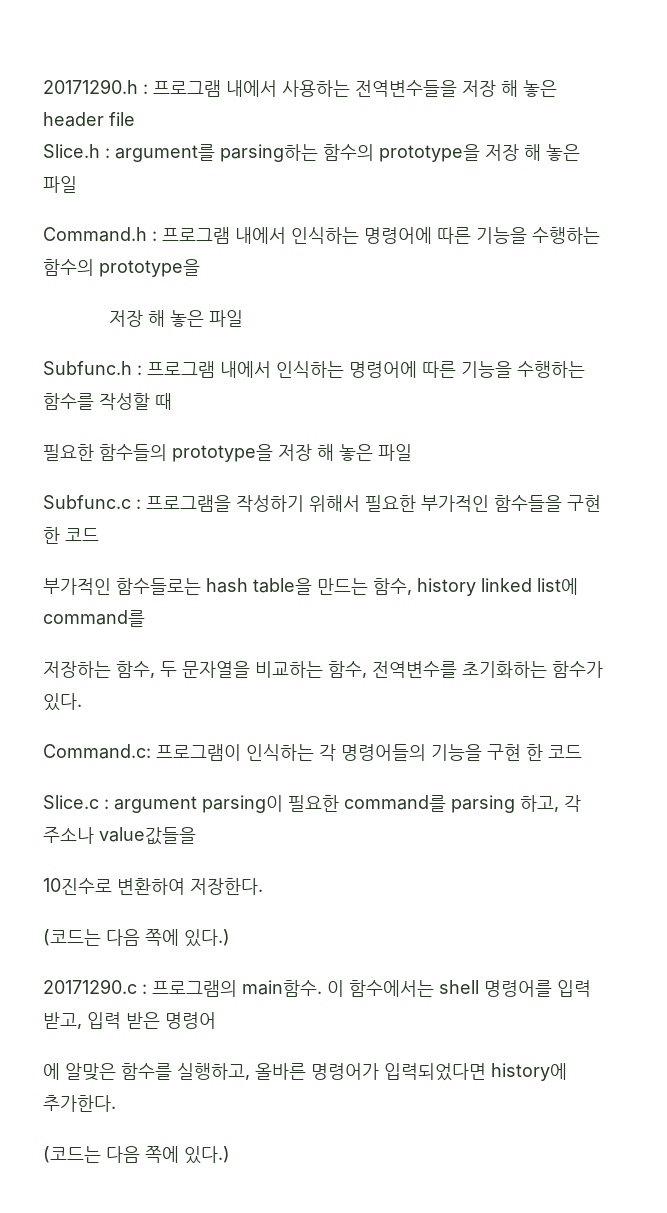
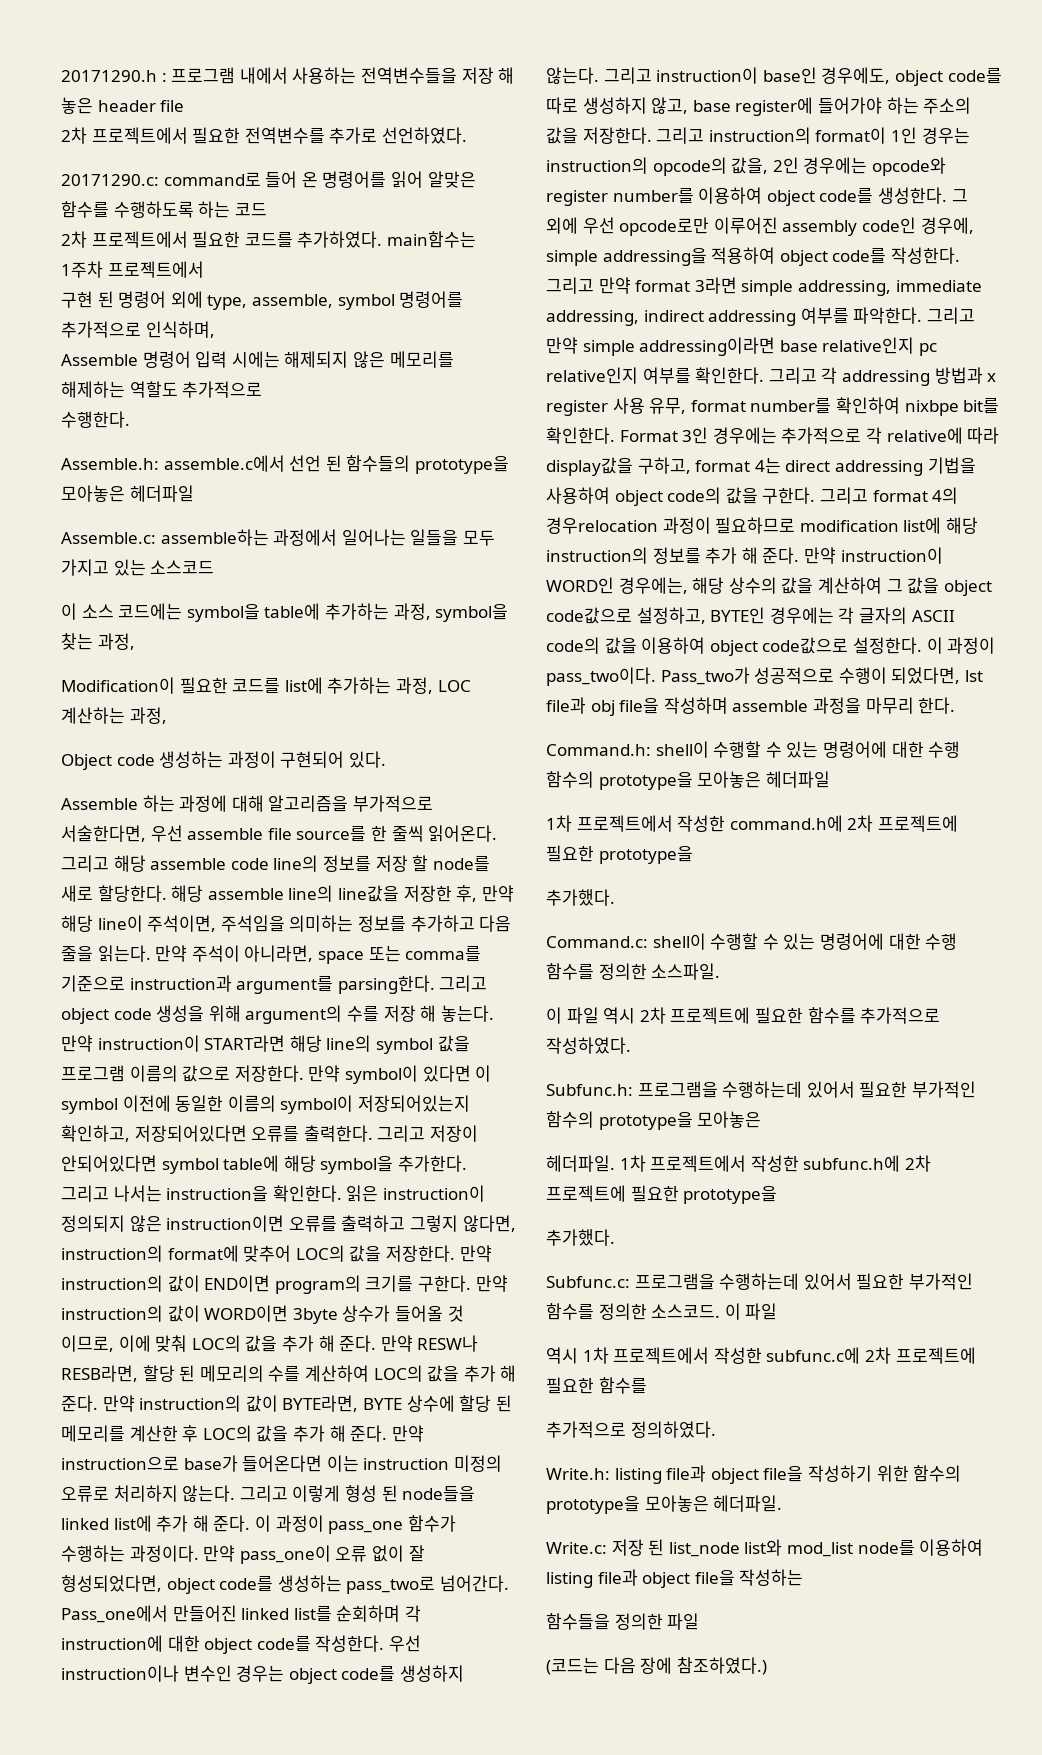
[43,144,580,162] [43,176,77,193] [43,227,600,244] [43,259,200,277] [109,310,244,327] [43,361,585,378] [43,393,172,410] [43,444,412,462] [43,495,601,512] [43,527,99,544] [43,578,578,596] [43,610,145,627] [43,661,603,678] [43,693,82,711] [43,744,582,761] [43,795,581,813] [43,827,196,845] [43,878,263,895] [43,929,230,947] [43,979,591,997] [43,1012,216,1029] [43,1063,567,1081] [43,1095,116,1112] [43,1146,230,1164] Slice.h : argument를 parsing하는 함수의 prototype을 저장 해 놓은 파일 // Command.h : 프로그램 내에서 인식하는 명령어에 따른 기능을 수행하는 함수의 prototype을 // 저장 해 놓은 파일 // Subfunc.h : 프로그램 내에서 인식하는 명령어에 따른 기능을 수행하는 함수를 작성할 때 // 필요한 함수들의 prototype을 저장 해 놓은 파일 // Subfunc.c : 프로그램을 작성하기 위해서 필요한 부가적인 함수들을 구현 한 코드 // 부가적인 함수들로는 hash table을 만드는 함수, history linked list에 command를 // 저장하는 함수, 두 문자열을 비교하는 함수, 전역변수를 초기화하는 함수가 있다. // Command.c: 프로그램이 인식하는 각 명령어들의 기능을 구현 한 코드 // Slice.c : argument parsing이 필요한 command를 parsing 하고, 각 주소나 value값들을 // 10진수로 변환하여 저장한다. // (코드는 다음 쪽에 있다.) // 20171290.c : 프로그램의 main함수. 이 함수에서는 shell 명령어를 입력 받고, 입력 받은 명령어 // 에 알맞은 함수를 실행하고, 올바른 명령어가 입력되었다면 history에 추가한다. // (코드는 다음 쪽에 있다.) -> [61,127,467,144] [61,171,476,188] [61,201,267,218] [61,231,476,248] [61,261,204,278] [61,291,464,310] [61,321,215,338] [61,351,454,368] [61,381,263,398] [61,411,130,428] [61,455,509,474] [61,485,194,502] [61,529,495,546] [61,559,215,576] [61,603,509,622] [61,633,135,650] [61,677,471,694] [61,707,167,724] [61,751,386,770] [61,795,433,812] [61,825,498,842] [61,855,490,872] [61,885,514,902] [61,915,512,932] [61,945,482,964] [61,975,488,994] [61,1005,494,1024] [61,1035,470,1054] [61,1065,492,1084] [61,1095,470,1114] [61,1125,478,1142] [61,1155,467,1174] [61,1185,485,1202] [61,1215,516,1232] [61,1245,492,1262] [61,1275,508,1294] [61,1305,464,1324] [61,1335,479,1352] [61,1365,517,1382] [61,1395,512,1412] [61,1425,424,1442] [61,1455,502,1472] [61,1485,476,1502] [61,1515,456,1534] [61,1545,425,1564] [61,1575,509,1594] [61,1605,421,1623] [61,1635,421,1654] [61,1665,464,1684] [546,67,1002,86] [546,97,972,116] [546,127,970,144] [546,157,946,176] [546,187,968,206] [546,217,974,236] [546,247,960,266] [546,277,982,296] [546,307,975,326] [546,337,937,356] [546,367,997,386] [546,397,1000,416] [546,427,1000,444] [546,457,976,476] [546,487,959,506] [546,517,978,534] [546,547,943,564] [546,577,992,596] [546,607,955,624] [546,637,996,656] [546,667,983,686] [546,697,956,716] [546,741,961,758] [546,771,830,790] [546,815,958,832] [546,845,693,864] [546,889,615,906] [546,933,958,950] [546,963,721,980] [546,1007,941,1024] [546,1037,631,1054] [546,1081,976,1098] [546,1111,762,1130] [546,1155,931,1172] [546,1185,778,1204] [546,1229,615,1246] [546,1273,973,1290] [546,1303,778,1320] [546,1347,976,1364] [546,1377,647,1394] [546,1421,716,1438] [546,1465,962,1484] [546,1495,783,1514] [546,1539,984,1557] [546,1569,804,1588] [546,1613,700,1630] [546,1657,767,1675] 2차 프로젝트에서 필요한 전역변수를 추가로 선언하였다. // 20171290.c: command로 들어 온 명령어를 읽어 알맞은 함수를 수행하도록 하는 코드 // 2차 프로젝트에서 필요한 코드를 추가하였다. main함수는 1주차 프로젝트에서 // 구현 된 명령어 외에 type, assemble, symbol 명령어를 추가적으로 인식하며, // Assemble 명령어 입력 시에는 해제되지 않은 메모리를 해제하는 역할도 추가적으로 // 수행한다. // Assemble.h: assemble.c에서 선언 된 함수들의 prototype을 모아놓은 헤더파일 // Assemble.c: assemble하는 과정에서 일어나는 일들을 모두 가지고 있는 소스코드 // 이 소스 코드에는 symbol을 table에 추가하는 과정, symbol을 찾는 과정, // Modification이 필요한 코드를 list에 추가하는 과정, LOC 계산하는 과정, // Object code 생성하는 과정이 구현되어 있다. // Assemble 하는 과정에 대해 알고리즘을 부가적으로 서술한다면, 우선 assemble file source를 한 줄씩 읽어온다. 그리고 해당 assemble code line의 정보를 저장 할 node를 새로 할당한다. 해당 assemble line의 line값을 저장한 후, 만약 해당 line이 주석이면, 주석임을 의미하는 정보를 추가하고 다음 줄을 읽는다. 만약 주석이 아니라면, space 또는 comma를 기준으로 instruction과 argument를 parsing한다. 그리고 object code 생성을 위해 argument의 수를 저장 해 놓는다. 만약 instruction이 START라면 해당 line의 symbol 값을 프로그램 이름의 값으로 저장한다. 만약 symbol이 있다면 이 symbol 이전에 동일한 이름의 symbol이 저장되어있는지 확인하고, 저장되어있다면 오류를 출력한다. 그리고 저장이 안되어있다면 symbol table에 해당 symbol을 추가한다. 그리고 나서는 instruction을 확인한다. 읽은 instruction이 정의되지 않은 instruction이면 오류를 출력하고 그렇지 않다면, instruction의 format에 맞추어 LOC의 값을 저장한다. 만약 instruction의 값이 END이면 program의 크기를 구한다. 만약 instruction의 값이 WORD이면 3byte 상수가 들어올 것 이므로, 이에 맞춰 LOC의 값을 추가 해 준다. 만약 RESW나 RESB라면, 할당 된 메모리의 수를 계산하여 LOC의 값을 추가 해 준다. 만약 instruction의 값이 BYTE라면, BYTE 상수에 할당 된 메모리를 계산한 후 LOC의 값을 추가 해 준다. 만약 instruction으로 base가 들어온다면 이는 instruction 미정의 오류로 처리하지 않는다. 그리고 이렇게 형성 된 node들을 linked list에 추가 해 준다. 이 과정이 pass_one 함수가 수행하는 과정이다. 만약 pass_one이 오류 없이 잘 형성되었다면, object code를 생성하는 pass_two로 넘어간다. Pass_one에서 만들어진 linked list를 순회하며 각 instruction에 대한 object code를 작성한다. 우선 instruction이나 변수인 경우는 object code를 생성하지 않는다. 그리고 instruction이 base인 경우에도, object code를 따로 생성하지 않고, base register에 들어가야 하는 주소의 값을 저장한다. 그리고 instruction의 format이 1인 경우는 instruction의 opcode의 값을, 2인 경우에는 opcode와 register number를 이용하여 object code를 생성한다. 그 외에 우선 opcode로만 이루어진 assembly code인 경우에, simple addressing을 적용하여 object code를 작성한다. 그리고 만약 format 3라면 simple addressing, immediate addressing, indirect addressing 여부를 파악한다. 그리고 만약 simple addressing이라면 base relative인지 pc relative인지 여부를 확인한다. 그리고 각 addressing 방법과 x register 사용 유무, format number를 확인하여 nixbpe bit를 확인한다. Format 3인 경우에는 추가적으로 각 relative에 따라 display값을 구하고, format 4는 direct addressing 기법을 사용하여 object code의 값을 구한다. 그리고 format 4의 경우relocation 과정이 필요하므로 modification list에 해당 instruction의 정보를 추가 해 준다. 만약 instruction이 WORD인 경우에는, 해당 상수의 값을 계산하여 그 값을 object code값으로 설정하고, BYTE인 경우에는 각 글자의 ASCII code의 값을 이용하여 object code값으로 설정한다. 이 과정이 pass_two이다. Pass_two가 성공적으로 수행이 되었다면, lst file과 obj file을 작성하며 assemble 과정을 마무리 한다. // Command.h: shell이 수행할 수 있는 명령어에 대한 수행 함수의 prototype을 모아놓은 헤더파일 // 1차 프로젝트에서 작성한 command.h에 2차 프로젝트에 필요한 prototype을 // 추가했다. // Command.c: shell이 수행할 수 있는 명령어에 대한 수행 함수를 정의한 소스파일. // 이 파일 역시 2차 프로젝트에 필요한 함수를 추가적으로 작성하였다. // Subfunc.h: 프로그램을 수행하는데 있어서 필요한 부가적인 함수의 prototype을 모아놓은 // 헤더파일. 1차 프로젝트에서 작성한 subfunc.h에 2차 프로젝트에 필요한 prototype을 // 추가했다. // Subfunc.c: 프로그램을 수행하는데 있어서 필요한 부가적인 함수를 정의한 소스코드. 이 파일 // 역시 1차 프로젝트에서 작성한 subfunc.c에 2차 프로젝트에 필요한 함수를 // 추가적으로 정의하였다. // Write.h: listing file과 object file을 작성하기 위한 함수의 prototype을 모아놓은 헤더파일. // Write.c: 저장 된 list_node list와 mod_list node를 이용하여 listing file과 object file을 작성하는 // 함수들을 정의한 파일 // (코드는 다음 장에 참조하였다.)

